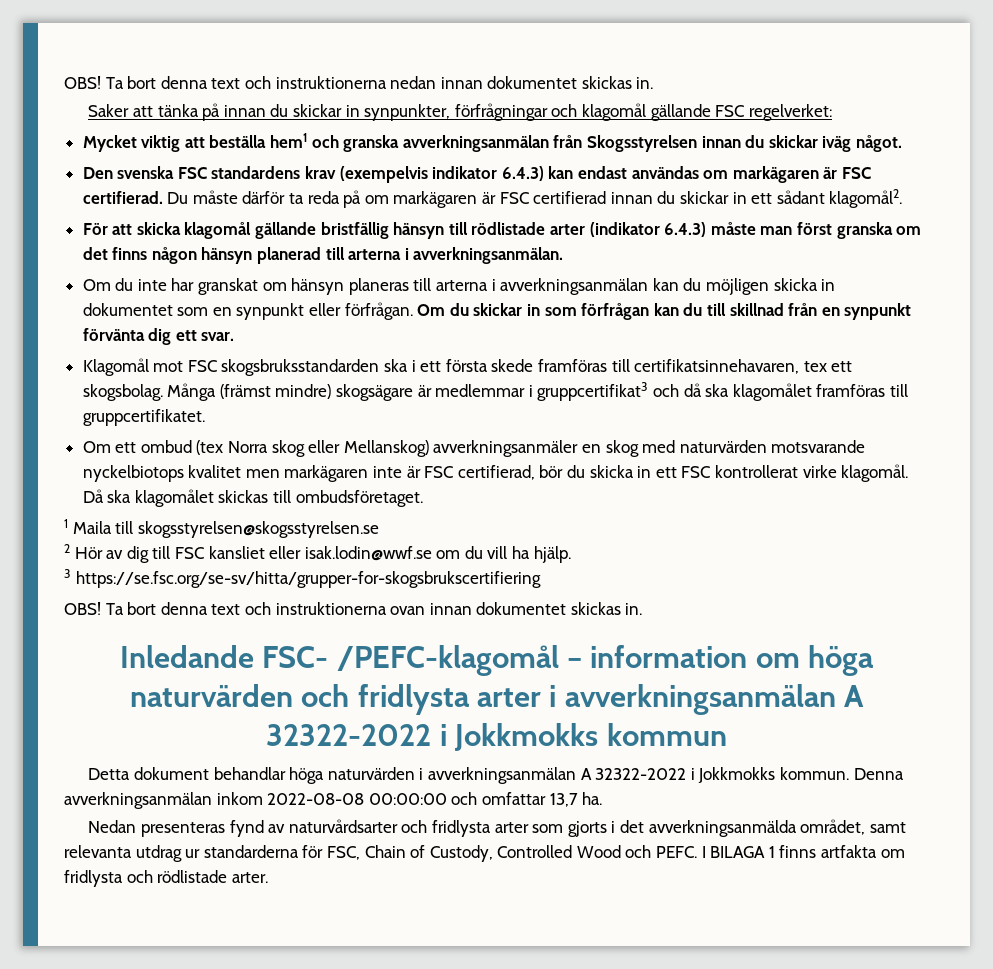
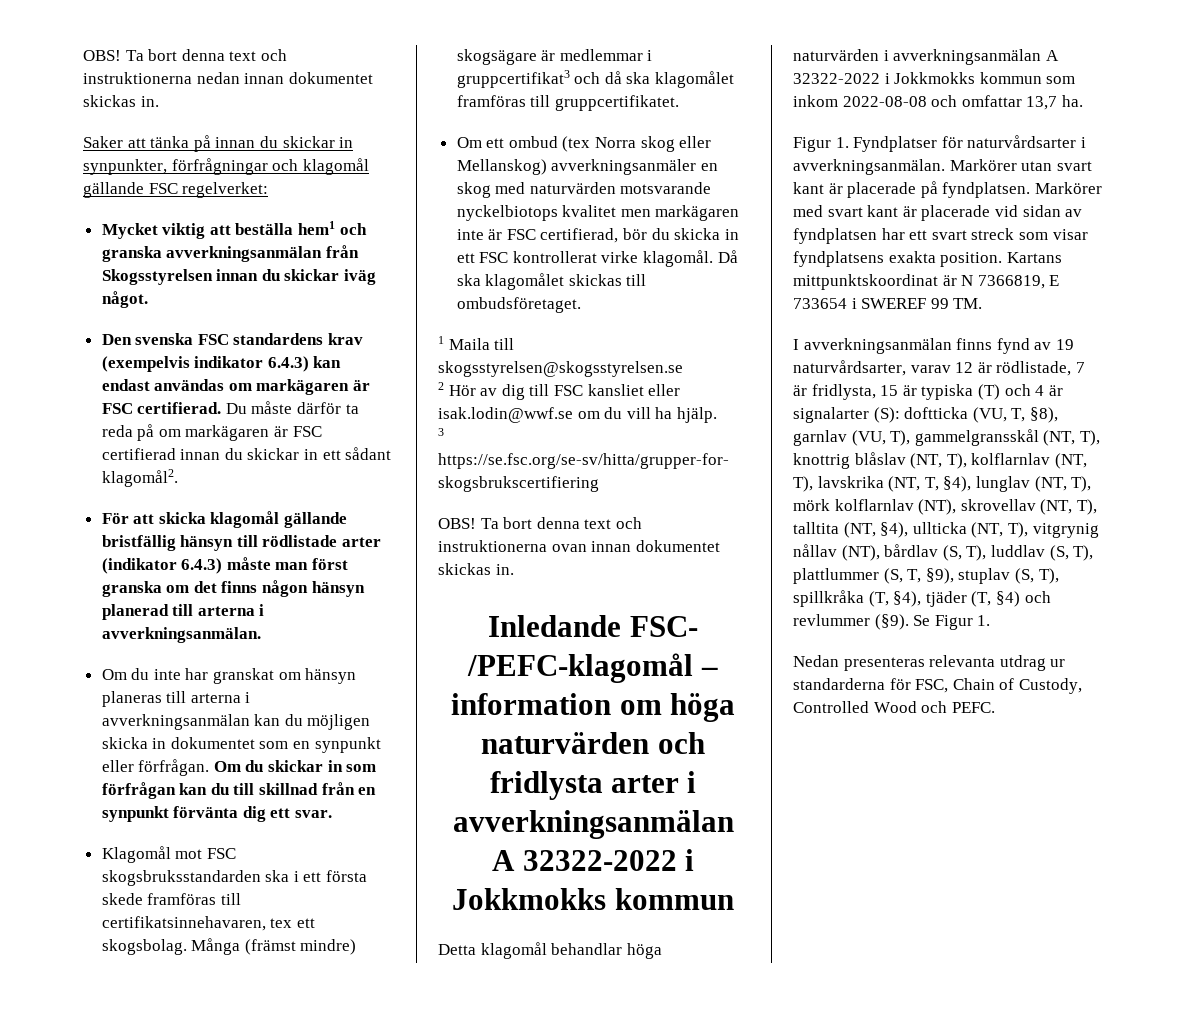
[134,767,210,780] dokument -> [480,942,547,959] klagomål
[779,767,904,780] [64,792,212,809] kommun. Denna avverkningsanmälan -> [979,72,1076,84] kommun som
[368,793,447,805] 00:00:00 -> (927, 101) none
[88,819,906,837] Nedan presenteras fynd av naturvårdsarter och fridlysta arter som gjorts i det avverkningsanmälda området, samt -> [793,135,1086,152] [793,159,1092,175] [793,181,1102,198] [793,205,1083,221] [793,228,1088,244] [793,251,1062,267] [793,274,1060,290] [793,298,983,309] [793,338,1074,354] [793,360,1085,376] [793,384,1063,400] [793,407,1058,423] [793,429,1100,446] [793,452,1087,469] [793,476,1092,492] [793,499,1097,515] [793,522,1099,538] [793,544,1094,561] [793,568,1059,584] [793,590,1051,607] [793,614,991,630] [793,655,925,671] Figur 1. Fyndplatser för naturvårdsarter i avverkningsanmälan. Markörer utan svart kant är placerade på fyndplatsen. Markörer med svart kant är placerade vid sidan av fyndplatsen har ett svart streck som visar fyndplatsens exakta position. Kartans mittpunktskoordinat är N 7366819, E 733654 i SWEREF 99 TM. // I avverkningsanmälan finns fynd av 19 naturvårdsarter, varav 12 är rödlistade, 7 är fridlysta, 15 är typiska (T) och 4 är signalarter (S): doftticka (VU, T, §8), garnlav (VU, T), gammelgransskål (NT, T), knottrig blåslav (NT, T), kolflarnlav (NT, T), lavskrika (NT, T, §4), lunglav (NT, T), mörk kolflarnlav (NT), skrovellav (NT, T), talltita (NT, §4), ullticka (NT, T), vitgrynig nållav (NT), bårdlav (S, T), luddlav (S, T), plattlummer (S, T, §9), stuplav (S, T), spillkråka (T, §4), tjäder (T, §4) och revlummer (§9). Se Figur 1. // Nedan presenteras
[701,845,905,858] [64,870,268,887] I BILAGA 1 finns artfakta om fridlysta och rödlistade arter. -> (995, 707) none

